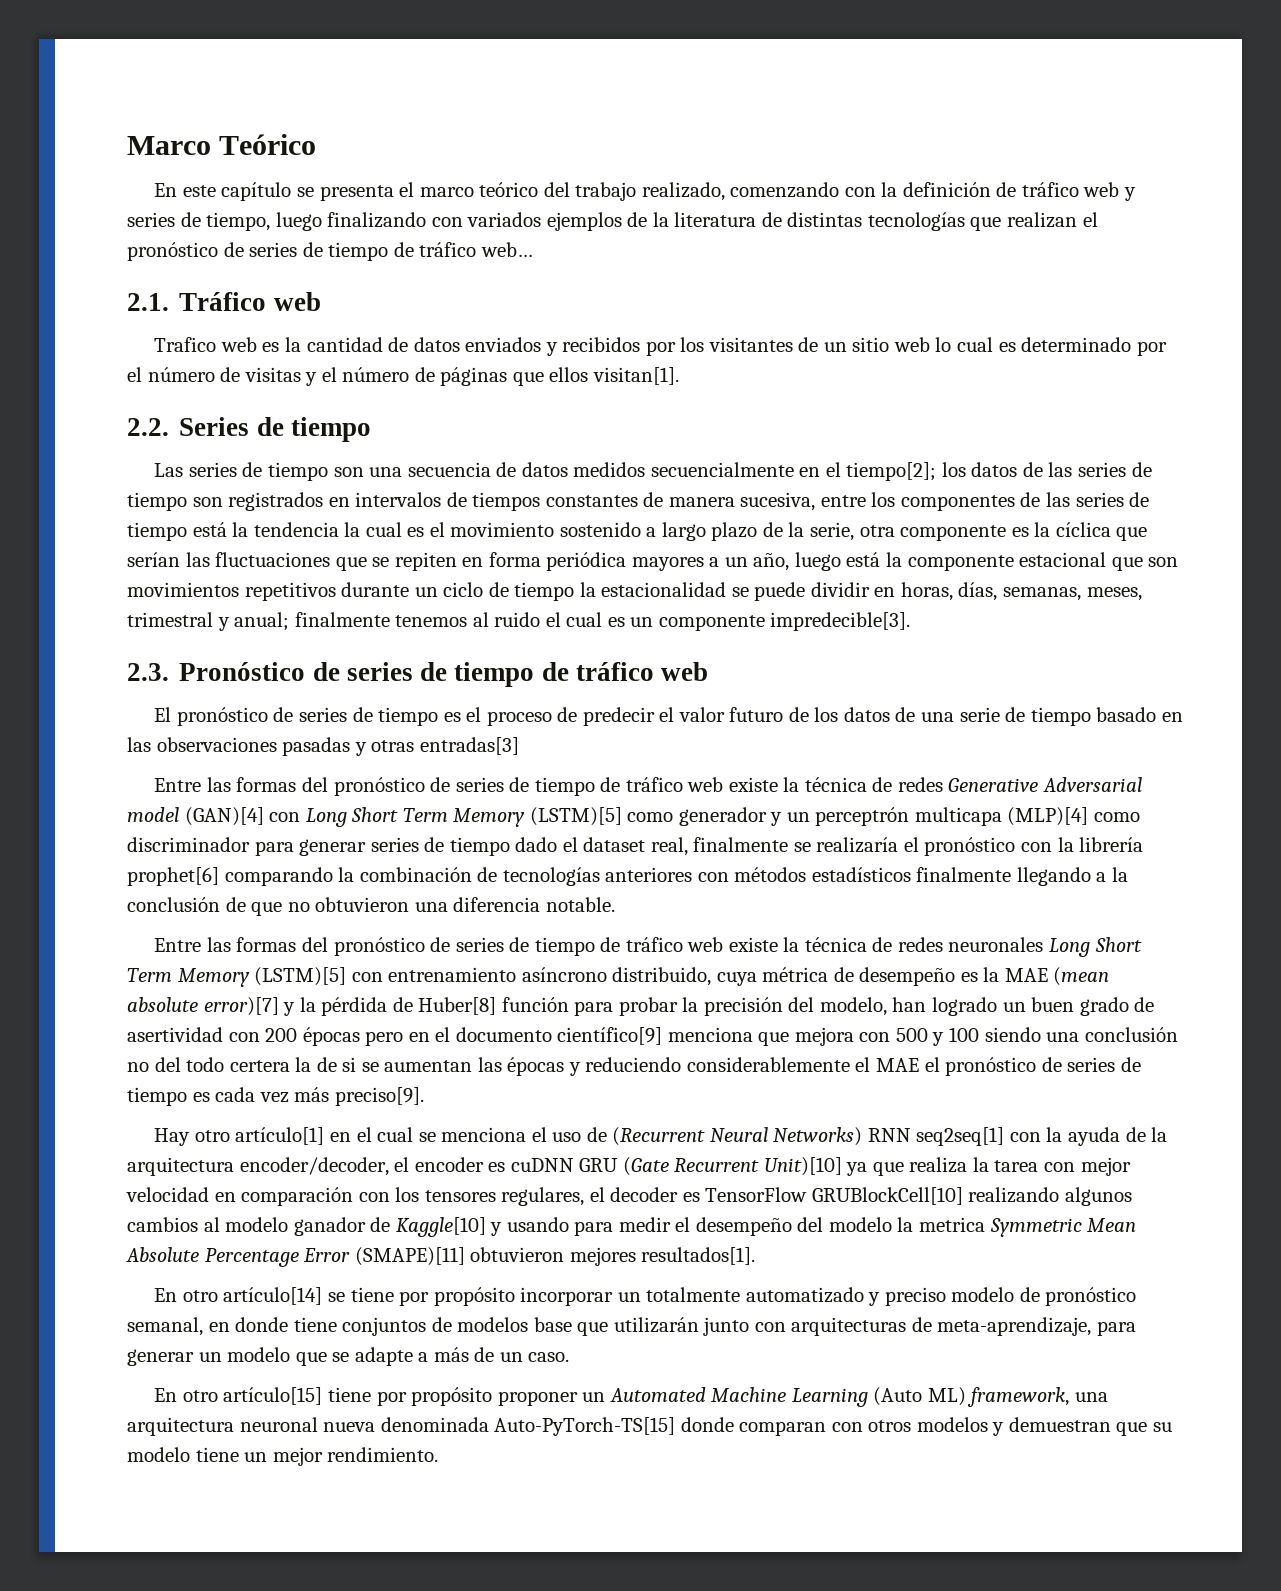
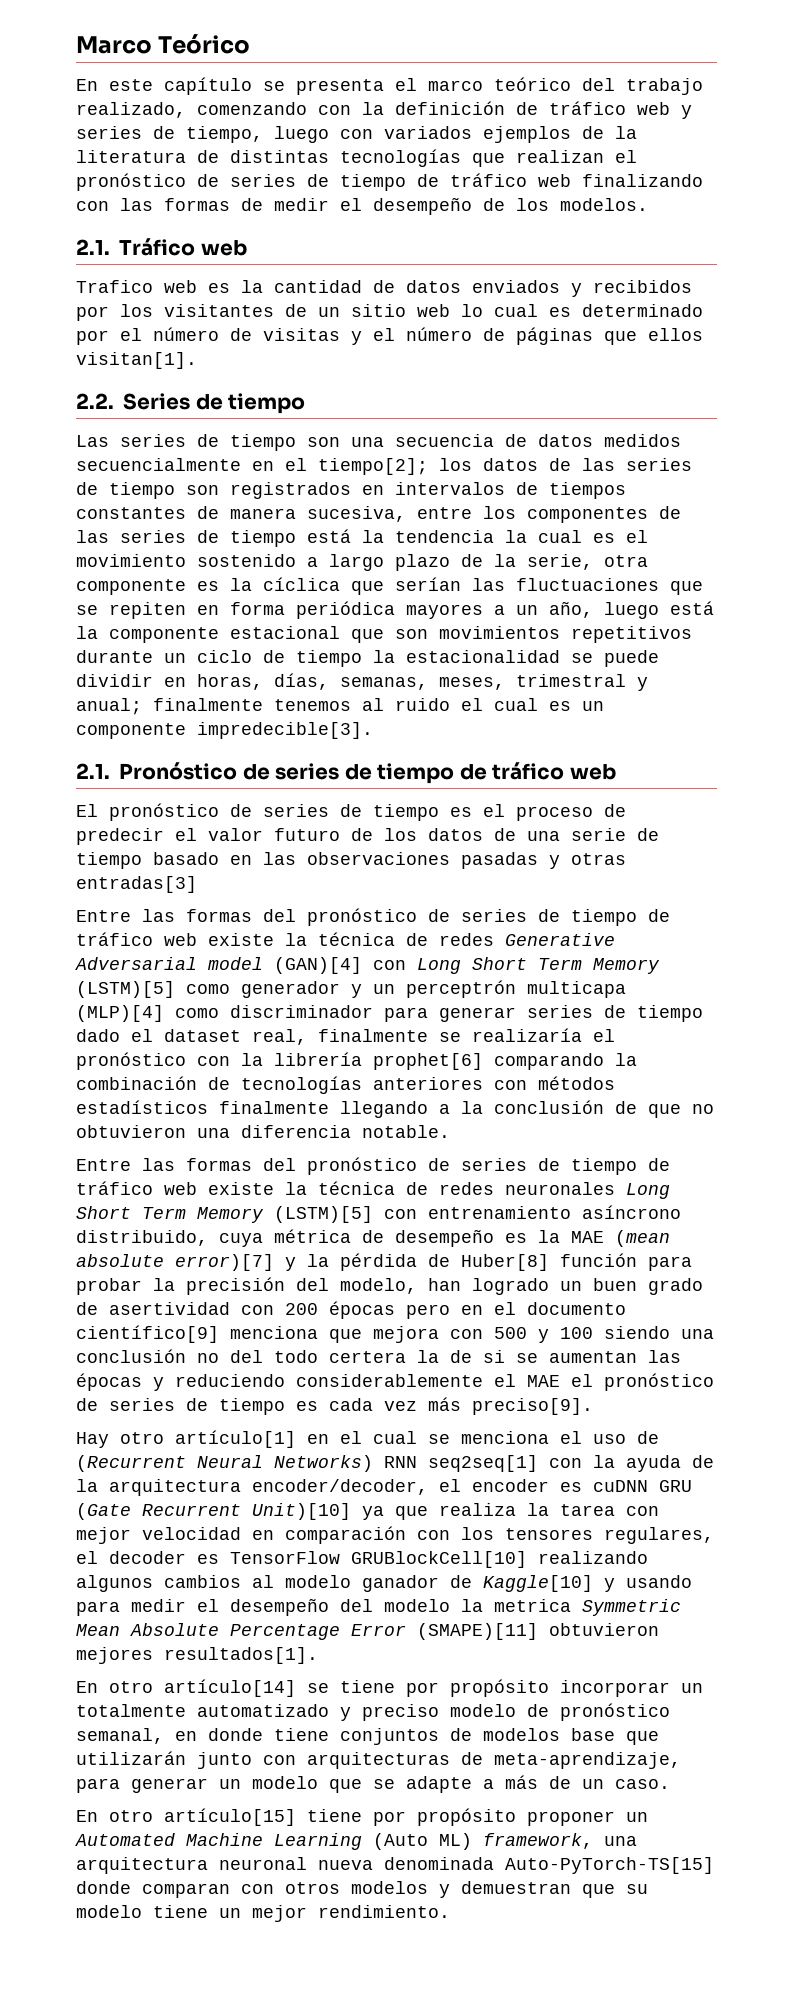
[327,212,427,228] finalizando -> (329, 134) none
[480,242,533,257] web… -> [538,174,703,187] [76,197,648,215] web finalizando con las formas de medir el desempeño de los modelos.
[127,663,169,681] 2.3. -> [76,763,110,779] 2.1.

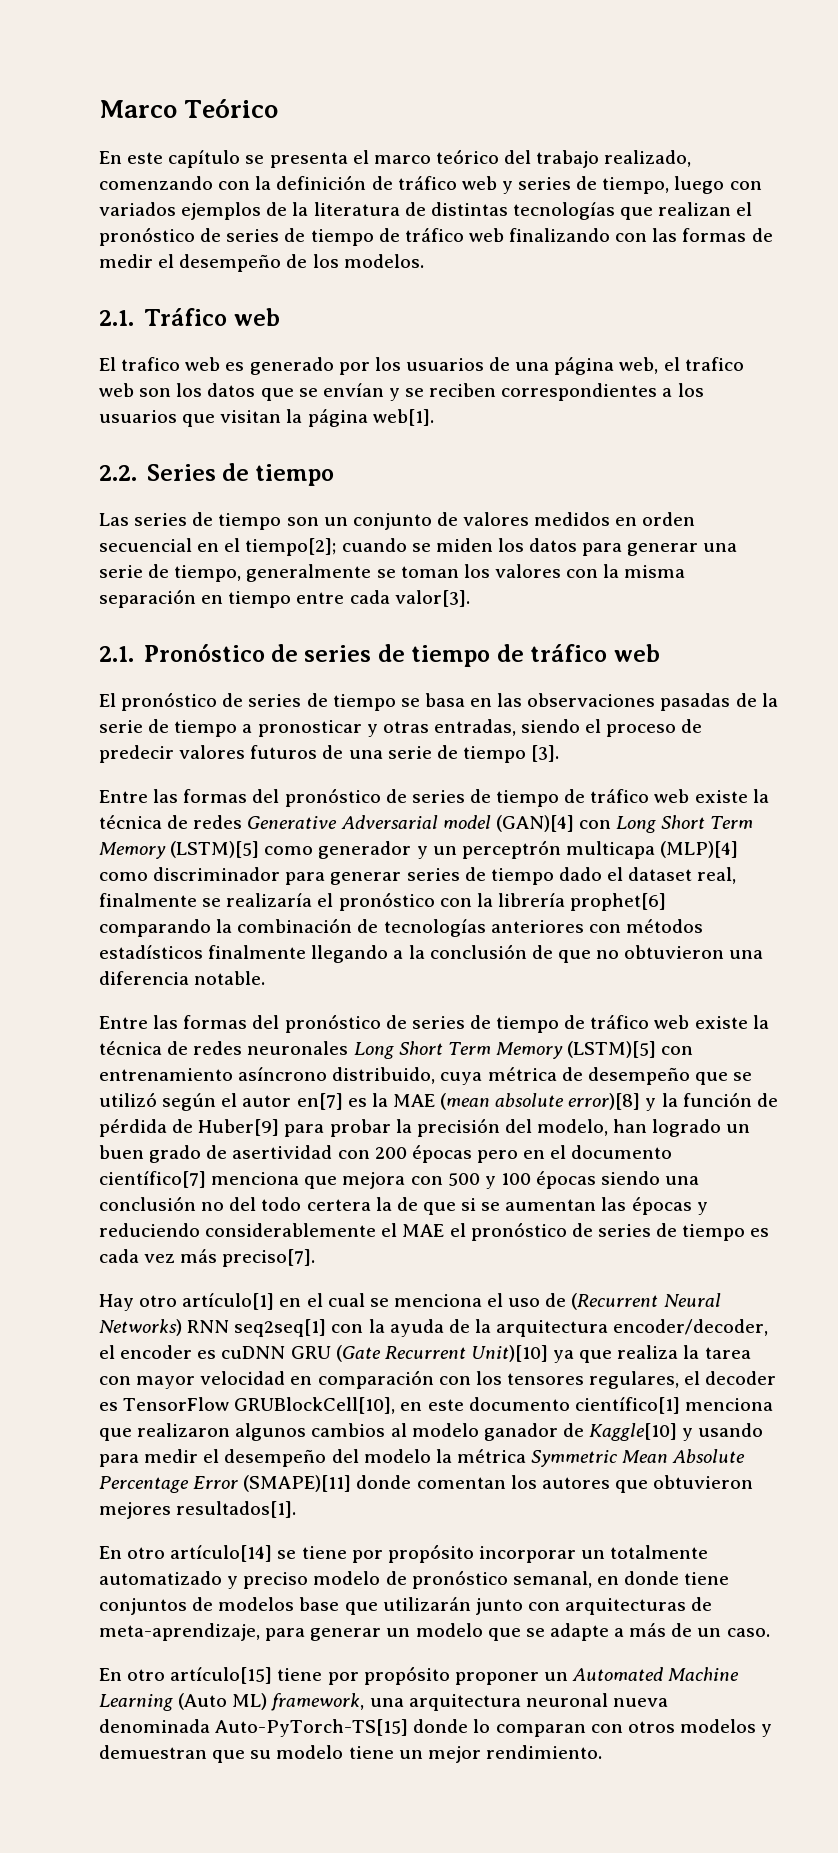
[76,280,692,297] [76,304,703,321] [76,327,703,345] [76,352,197,369] Trafico web es la cantidad de datos enviados y recibidos por los visitantes de un sitio web lo cual es determinado por el número de visitas y el número de páginas que ellos visitan[1]. -> [99,357,744,375] [99,383,704,401] [99,409,434,427] El trafico web es generado por los usuarios de una página web, el trafico web son los datos que se envían y se reciben correspondientes a los usuarios que visitan la página web[1].
[351,434,681,447] [76,458,692,475] [76,482,626,499] [76,506,681,523] [76,529,648,547] [76,554,648,571] [76,577,703,595] [76,601,714,619] [76,626,692,643] [76,650,659,667] [76,673,648,691] [76,698,604,715] [76,722,373,739] una secuencia de datos medidos secuencialmente en el tiempo[2]; los datos de las series de tiempo son registrados en intervalos de tiempos constantes de manera sucesiva, entre los componentes de las series de tiempo está la tendencia la cual es el movimiento sostenido a largo plazo de la serie, otra componente es la cíclica que serían las fluctuaciones que se repiten en forma periódica mayores a un año, luego está la componente estacional que son movimientos repetitivos durante un ciclo de tiempo la estacionalidad se puede dividir en horas, días, semanas, meses, trimestral y anual; finalmente tenemos al ruido el cual es un componente impredecible[3]. -> [323,512,696,530] [99,538,738,556] [99,564,686,582] [99,589,470,608] un conjunto de valores medidos en orden secuencial en el tiempo[2]; cuando se miden los datos para generar una serie de tiempo, generalmente se toman los valores con la misma separación en tiempo entre cada valor[3].
[450,804,626,821] [76,828,483,845] es el proceso de predecir el valor futuro de los datos -> [400,693,778,711] [99,719,703,737] [99,745,318,763] se basa en las observaciones pasadas de la serie de tiempo a pronosticar y otras entradas, siendo el proceso de predecir valores futuros
[153,852,626,869] [76,876,197,893] basado en las observaciones pasadas y otras entradas[3] -> [531,745,560,762] [3].
(494, 1238) none -> [694,1072,753,1085] [99,1092,343,1111] que se utilizó según el autor en[7]
[175,1254,274,1271] error)[7] -> [568,1093,641,1110] error)[8]
[340,1253,637,1271] pérdida de Huber[8] función -> [682,1092,778,1107] [99,1119,280,1137] función de pérdida de Huber[9]
[76,1325,219,1343] científico[9] -> [99,1171,206,1188] científico[7]
(593, 1333) none -> [536,1171,597,1189] épocas
(472, 1356) none -> [422,1202,456,1215] que
[472,1398,593,1415] preciso[9]. -> [222,1249,316,1267] preciso[7].
[76,1527,131,1544] mejor -> [136,1376,196,1389] mayor
[351,1551,648,1568] GRUBlockCell[10] realizando -> [234,1397,773,1414] [99,1423,231,1441] GRUBlockCell[10], en este documento científico[1] menciona que realizaron
[494,1599,571,1612] metrica -> [456,1449,526,1463] métrica
(538, 1631) none -> [356,1475,648,1493] donde comentan los autores que
(131, 1887) none -> [473,1719,491,1733] lo

